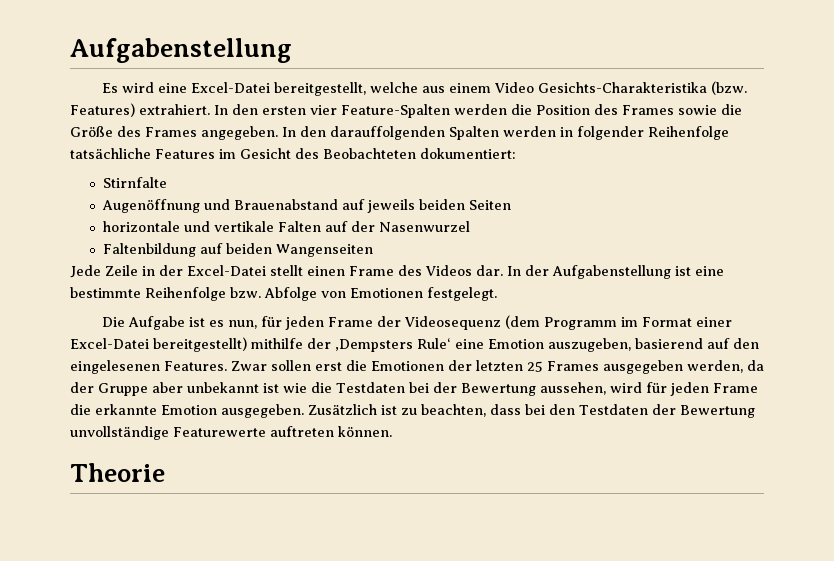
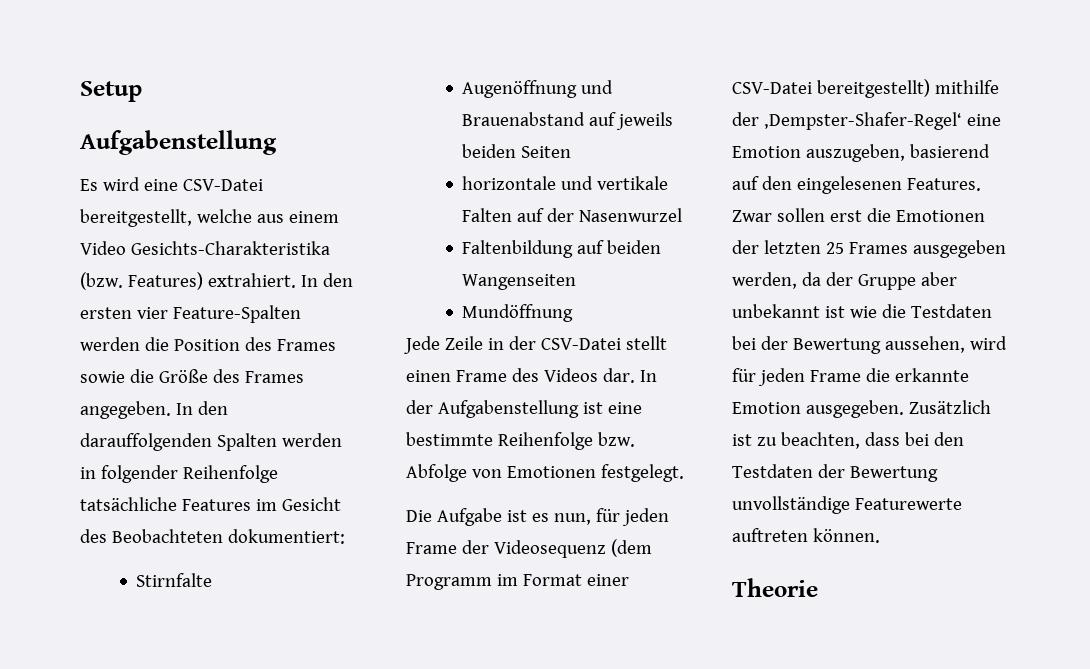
(70, 50) none -> [80,81,142,102] Setup //
[191,82,271,93] Excel-Datei -> [182,179,263,191] CSV-Datei
(373, 250) none -> [462,304,574,322] // Mundöffnung
[187,265,266,276] Excel-Datei -> [540,338,621,350] CSV-Datei
[70,338,149,349] Excel-Datei -> [732,82,812,94] CSV-Datei
[335,338,451,352] ‚Dempsters Rule‘ -> [763,112,962,130] ‚Dempster-Shafer-Regel‘

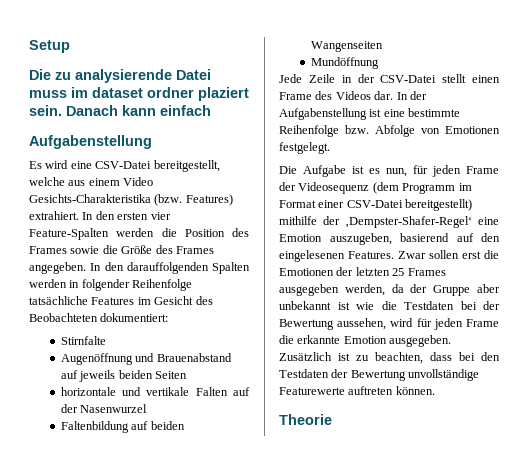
(142, 91) none -> [29,69,211,83] [29,87,249,101] [29,105,211,116] // Die zu analysierende Datei muss im dataset ordner plaziert sein. Danach kann einfach

